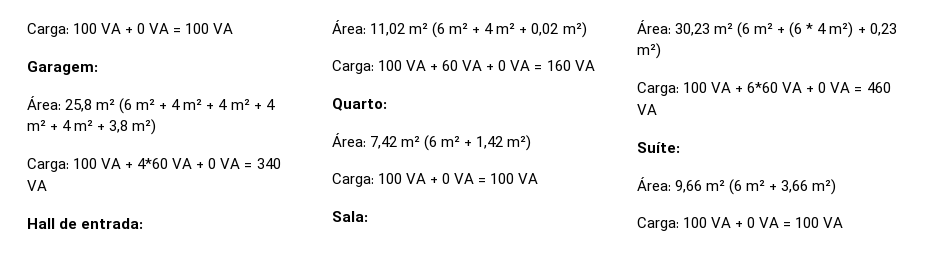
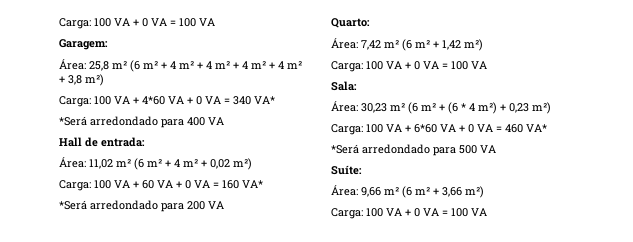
(281, 163) none -> [254,96,275,104] [59,116,205,128] VA* // *Será arredondado para 400
(571, 65) none -> [242,180,263,188] [59,200,205,212] VA* // *Será arredondado para 200
(891, 87) none -> [526,124,547,132] [331,144,477,156] VA* // *Será arredondado para 500

